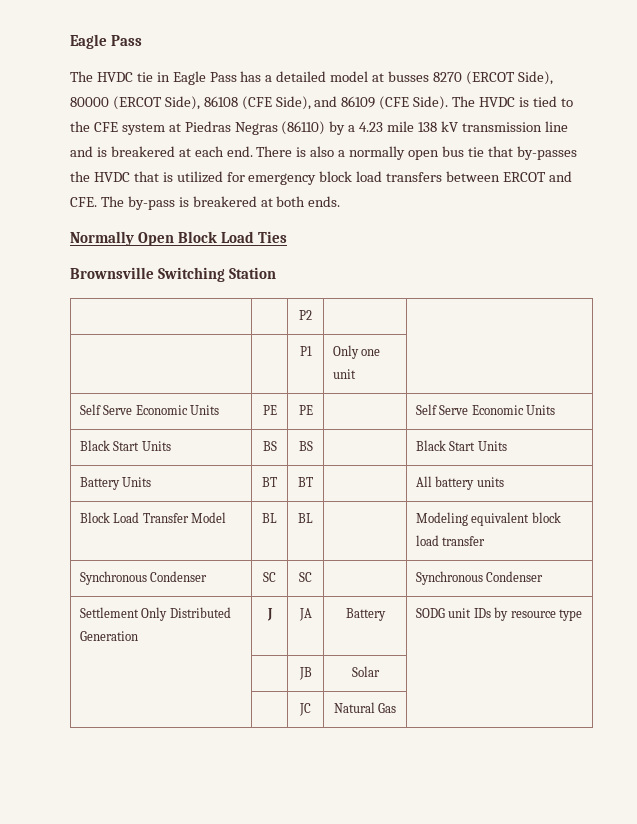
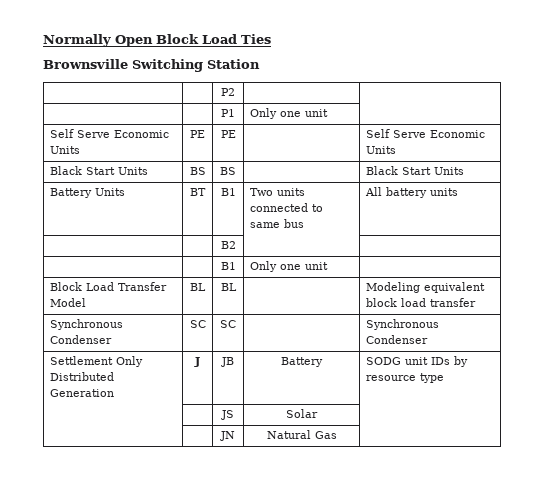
[70,34,142,49] [70,71,553,85] [70,96,573,110] [70,121,568,135] [70,146,577,160] [70,171,572,185] [70,196,341,210] Eagle Pass // The HVDC tie in Eagle Pass has a detailed model at busses 8270 (ERCOT Side), 80000 (ERCOT Side), 86108 (CFE Side), and 86109 (CFE Side). The HVDC is tied to the CFE system at Piedras Negras (86110) by a 4.23 mile 138 kV transmission line and is breakered at each end. There is also a normally open bus tie that by-passes the HVDC that is utilized for emergency block load transfers between ERCOT and CFE. The by-pass is breakered at both ends. // -> (43, 40) none
[298,477,313,487] [415,476,504,490] BT | | All battery units -> [220,188,236,196] [249,188,305,196] [249,203,323,212] [249,219,304,228] [364,187,458,198] [220,241,236,249] [220,262,236,270] [249,261,328,272] B1 | Two units connected to same bus | All battery units // | | B2 | | // | | B1 | Only one unit |
[298,608,312,621] JA -> [221,357,234,367] JB
[298,667,312,680] JB -> [221,410,234,420] JS
[299,703,311,716] JC -> [220,431,235,441] JN

